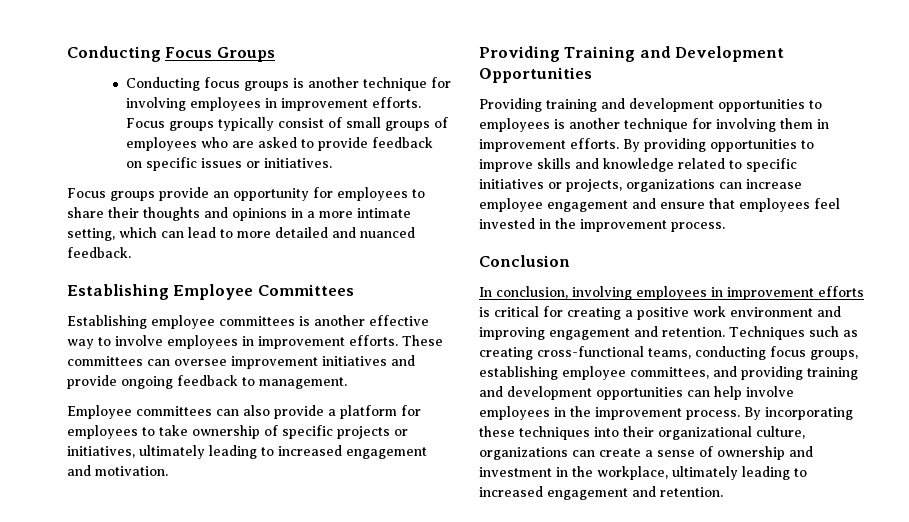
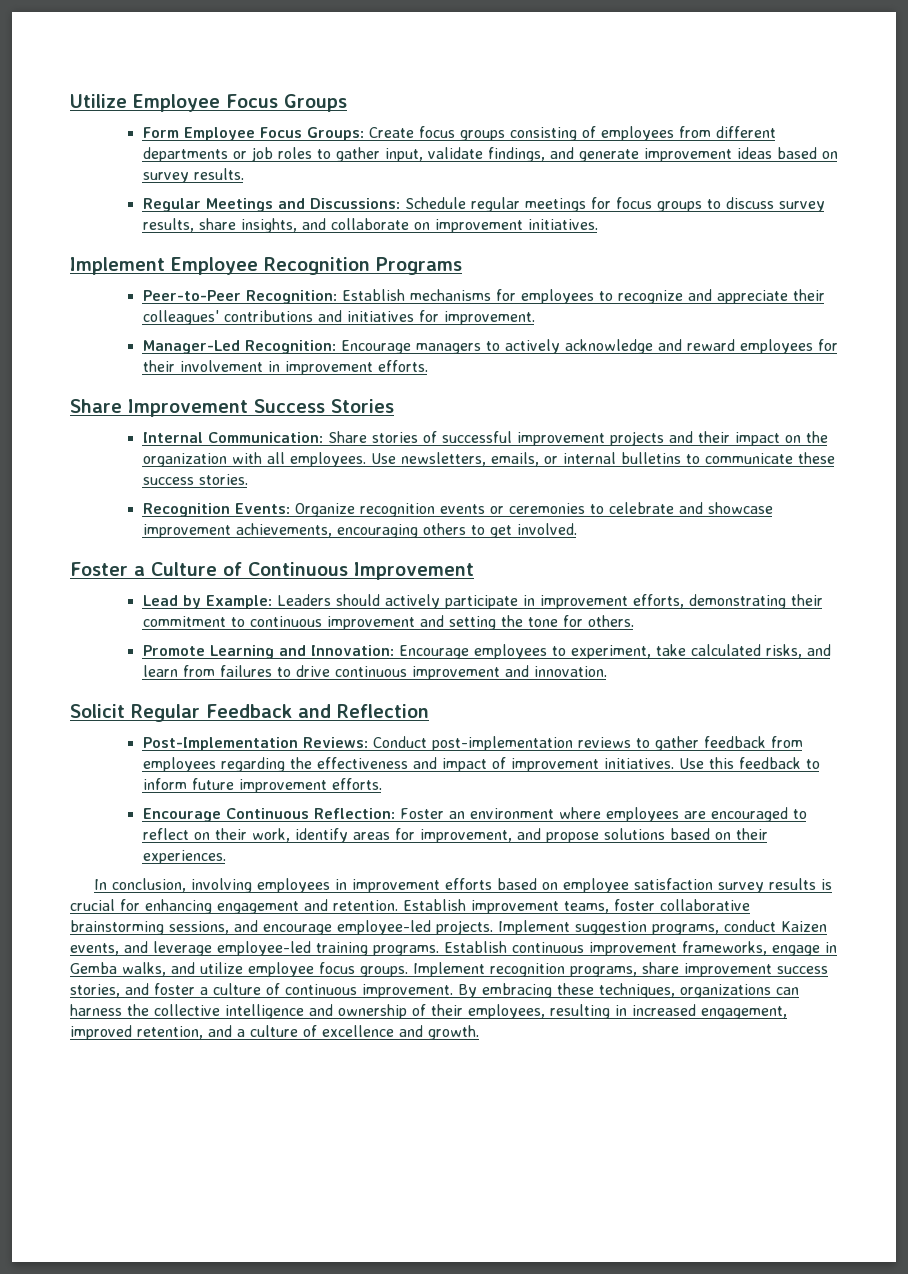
[67,46,161,62] Conducting -> [70,94,220,112] Utilize Employee
[126,77,452,91] [126,97,422,111] [126,117,449,131] [126,137,434,151] [126,157,333,171] [67,187,425,201] [67,207,411,221] [67,227,415,241] [67,247,131,258] [67,284,354,300] [67,315,429,329] [67,335,443,349] [67,355,415,369] [67,375,347,389] [67,405,421,419] [67,425,408,439] [67,445,427,459] [67,465,168,476] [479,46,785,62] [479,67,592,83] [479,98,822,112] [479,118,829,132] [479,138,814,152] [479,158,797,172] [479,179,802,192] [479,198,840,212] [479,218,725,232] [479,255,570,267] Conducting focus groups is another technique for involving employees in improvement efforts. Focus groups typically consist of small groups of employees who are asked to provide feedback on specific issues or initiatives. // Focus groups provide an opportunity for employees to share their thoughts and opinions in a more intimate setting, which can lead to more detailed and nuanced feedback. // Establishing Employee Committees // Establishing employee committees is another effective way to involve employees in improvement efforts. These committees can oversee improvement initiatives and provide ongoing feedback to management. // Employee committees can also provide a platform for employees to take ownership of specific projects or initiatives, ultimately leading to increased engagement and motivation. // Providing Training and Development Opportunities // Providing training and development opportunities to employees is another technique for involving them in improvement efforts. By providing opportunities to improve skills and knowledge related to specific initiatives or projects, organizations can increase employee engagement and ensure that employees feel invested in the improvement process. // Conclusion -> [142,126,776,141] [142,147,838,162] [142,168,244,183] [142,197,825,212] [142,218,598,233] [70,257,462,275] [142,289,825,304] [142,310,535,325] [142,339,838,354] [142,360,428,375] [70,399,394,417] [142,431,828,446] [142,452,835,467] [142,474,248,485] [142,502,773,517] [142,523,577,538] [70,562,474,580] [142,594,823,609] [142,615,634,630] [142,644,831,659] [142,665,607,680] [70,704,429,722] [142,736,803,751] [142,757,820,772] [142,778,382,793] [142,807,807,822] [142,828,768,843] [142,850,226,864] Form Employee Focus Groups: Create focus groups consisting of employees from different departments or job roles to gather input, validate findings, and generate improvement ideas based on survey results. // Regular Meetings and Discussions: Schedule regular meetings for focus groups to discuss survey results, share insights, and collaborate on improvement initiatives. // Implement Employee Recognition Programs // Peer-to-Peer Recognition: Establish mechanisms for employees to recognize and appreciate their colleagues' contributions and initiatives for improvement. // Manager-Led Recognition: Encourage managers to actively acknowledge and reward employees for their involvement in improvement efforts. // Share Improvement Success Stories // Internal Communication: Share stories of successful improvement projects and their impact on the organization with all employees. Use newsletters, emails, or internal bulletins to communicate these success stories. // Recognition Events: Organize recognition events or ceremonies to celebrate and showcase improvement achievements, encouraging others to get involved. // Foster a Culture of Continuous Improvement // Lead by Example: Leaders should actively participate in improvement efforts, demonstrating their commitment to continuous improvement and setting the tone for others. // Promote Learning and Innovation: Encourage employees to experiment, take calculated risks, and learn from failures to drive continuous improvement and innovation. // Solicit Regular Feedback and Reflection // Post-Implementation Reviews: Conduct post-implementation reviews to gather feedback from employees regarding the effectiveness and impact of improvement initiatives. Use this feedback to inform future improvement efforts. // Encourage Continuous Reflection: Foster an environment where employees are encouraged to reflect on their work, identify areas for improvement, and propose solutions based on their experiences.
[479,306,841,320] [479,326,858,340] [479,346,858,360] [479,366,858,380] [479,386,794,400] [479,406,853,420] [479,426,805,440] [479,446,813,460] [479,466,807,480] [479,486,723,500] is critical for creating a positive work environment and improving engagement and retention. Techniques such as creating cross-functional teams, conducting focus groups, establishing employee committees, and providing training and development opportunities can help involve employees in the improvement process. By incorporating these techniques into their organizational culture, organizations can create a sense of ownership and investment in the workplace, ultimately leading to increased engagement and retention. -> [496,878,832,893] [70,899,750,914] [70,920,827,935] [70,941,837,956] [70,962,828,977] [70,983,799,998] [70,1004,787,1019] [70,1025,479,1040] based on employee satisfaction survey results is crucial for enhancing engagement and retention. Establish improvement teams, foster collaborative brainstorming sessions, and encourage employee-led projects. Implement suggestion programs, conduct Kaizen events, and leverage employee-led training programs. Establish continuous improvement frameworks, engage in Gemba walks, and utilize employee focus groups. Implement recognition programs, share improvement success stories, and foster a culture of continuous improvement. By embracing these techniques, organizations can harness the collective intelligence and ownership of their employees, resulting in increased engagement, improved retention, and a culture of excellence and growth.

